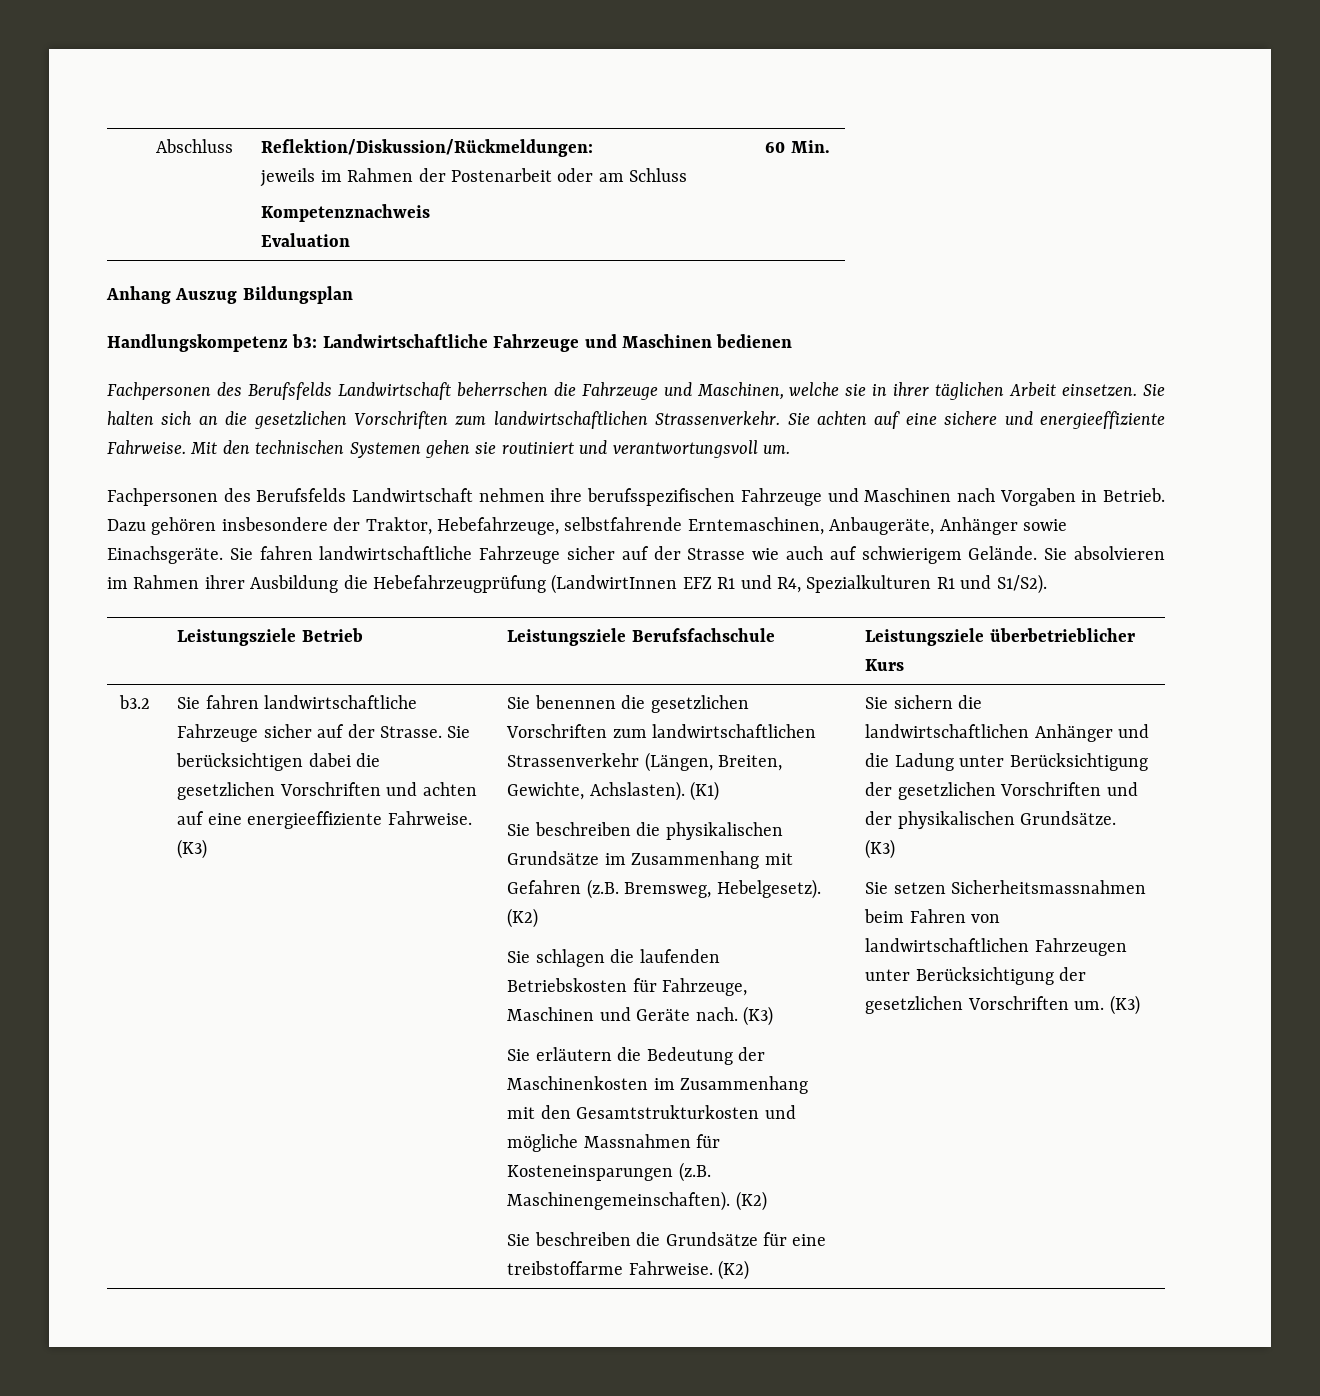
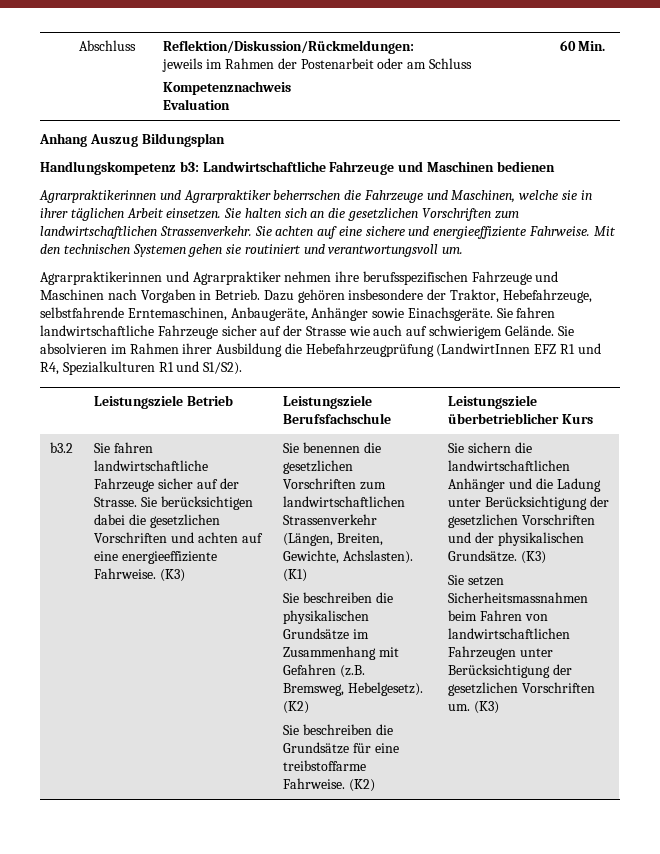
[107,382,451,400] Fachpersonen des Berufsfelds Landwirtschaft -> [39,190,271,203] Agrarpraktikerinnen und Agrarpraktiker
[107,488,474,506] Fachpersonen des Berufsfelds Landwirtschaft -> [40,271,281,285] Agrarpraktikerinnen und Agrarpraktiker
[507,949,720,967] [507,978,748,996] [507,1006,774,1026] [507,1047,766,1065] [507,1076,809,1094] [507,1105,796,1119] [507,1134,721,1152] [507,1162,711,1182] [507,1191,767,1211] // Sie schlagen die laufenden Betriebskosten für Fahrzeuge, Maschinen und Geräte nach. (K3) // Sie erläutern die Bedeutung der Maschinenkosten im Zusammenhang mit den Gesamtstrukturkosten und mögliche Massnahmen für Kosteneinsparungen (z.B. Maschinengemeinschaften). (K2) -> (310, 707) none

